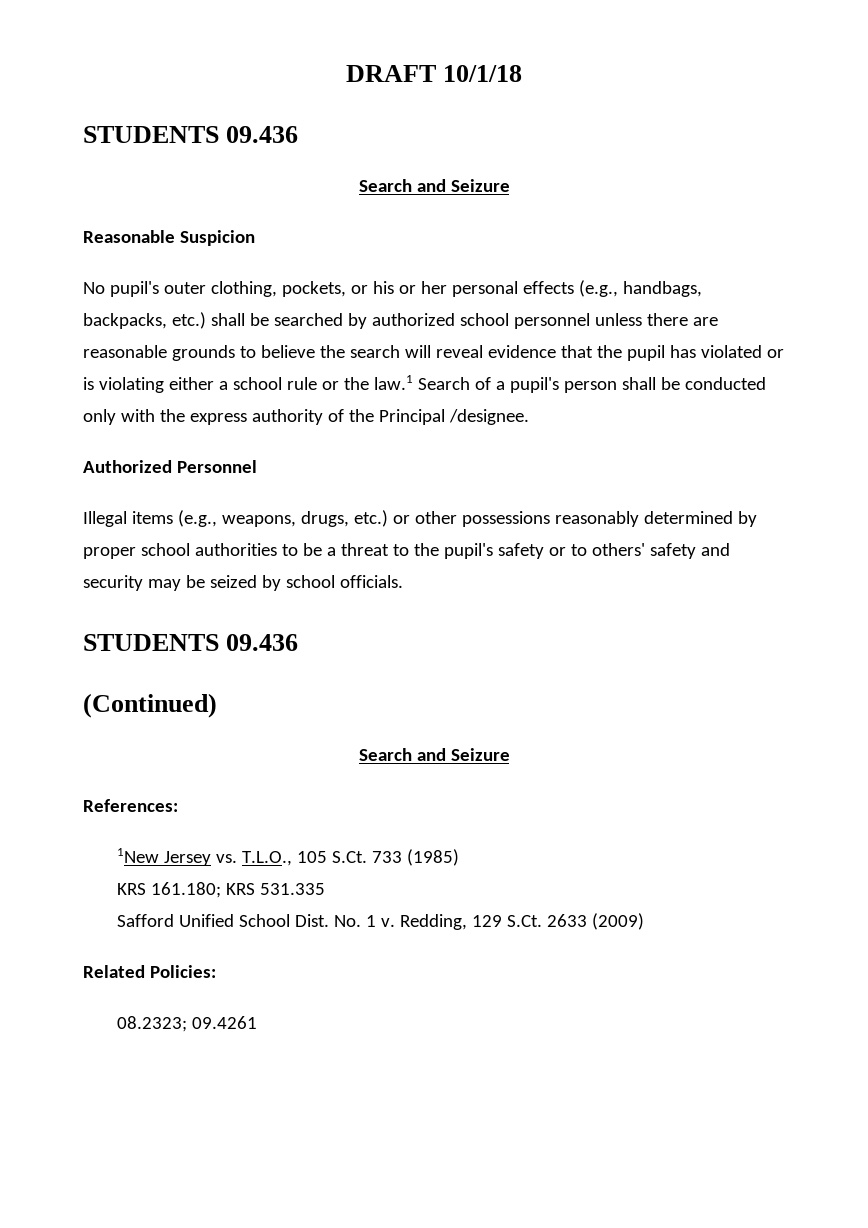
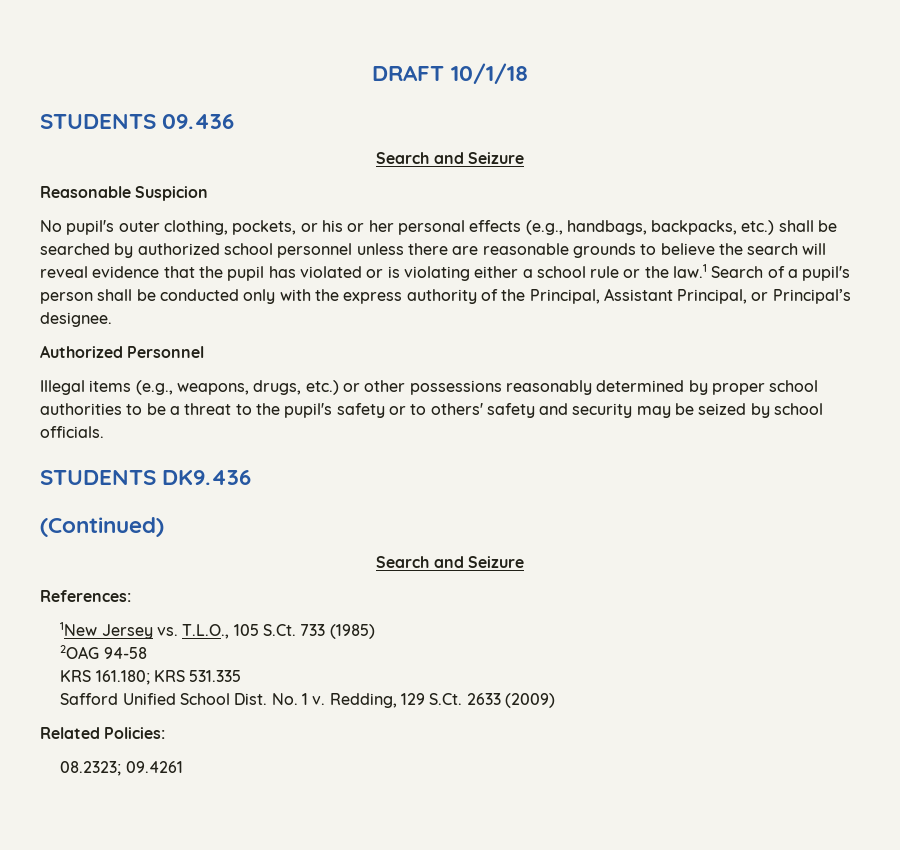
[378,409,529,425] Principal /designee. -> [529,288,851,304] [40,312,112,327] Principal, Assistant Principal, or Principal’s designee.
[226,634,299,651] 09.436 -> [162,470,252,485] DK9.436
(459, 857) none -> [60,645,147,659] // 2OAG 94-58

